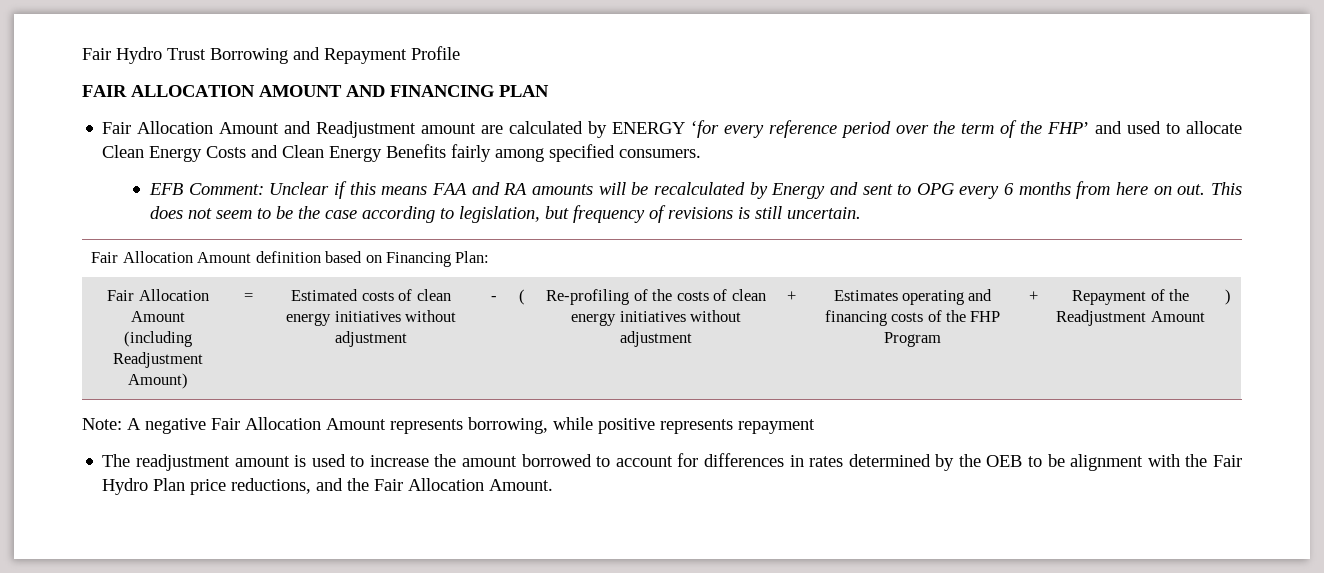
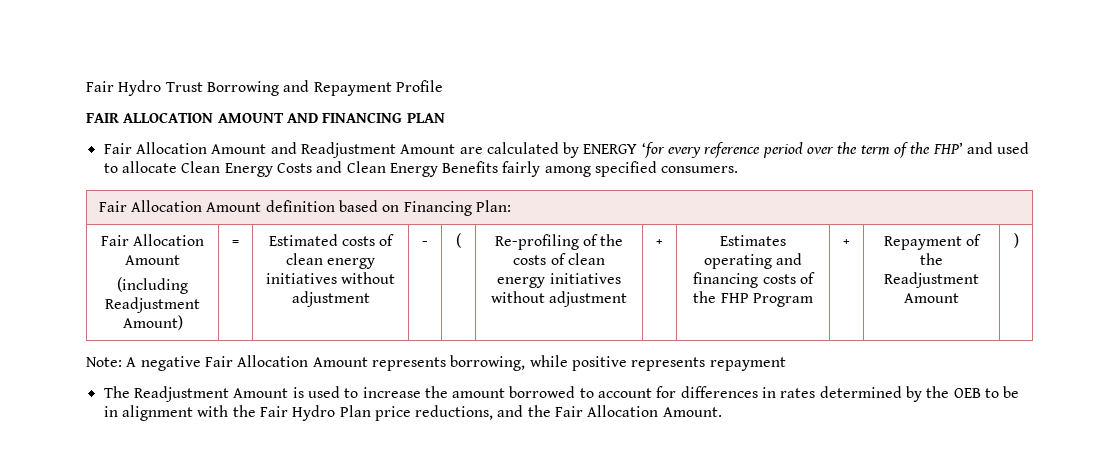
[421,123,477,134] amount -> [400,144,456,154] Amount
[149,181,1242,199] [150,205,862,223] // EFB Comment: Unclear if this means FAA and RA amounts will be recalculated by Energy and sent to OPG every 6 months from here on out. This does not seem to be the case according to legislation, but frequency of revisions is still uncertain. -> (739, 169) none
[135,454,290,471] readjustment amount -> [133,386,289,402] Readjustment Amount
(1065, 460) none -> [103,406,118,417] in

